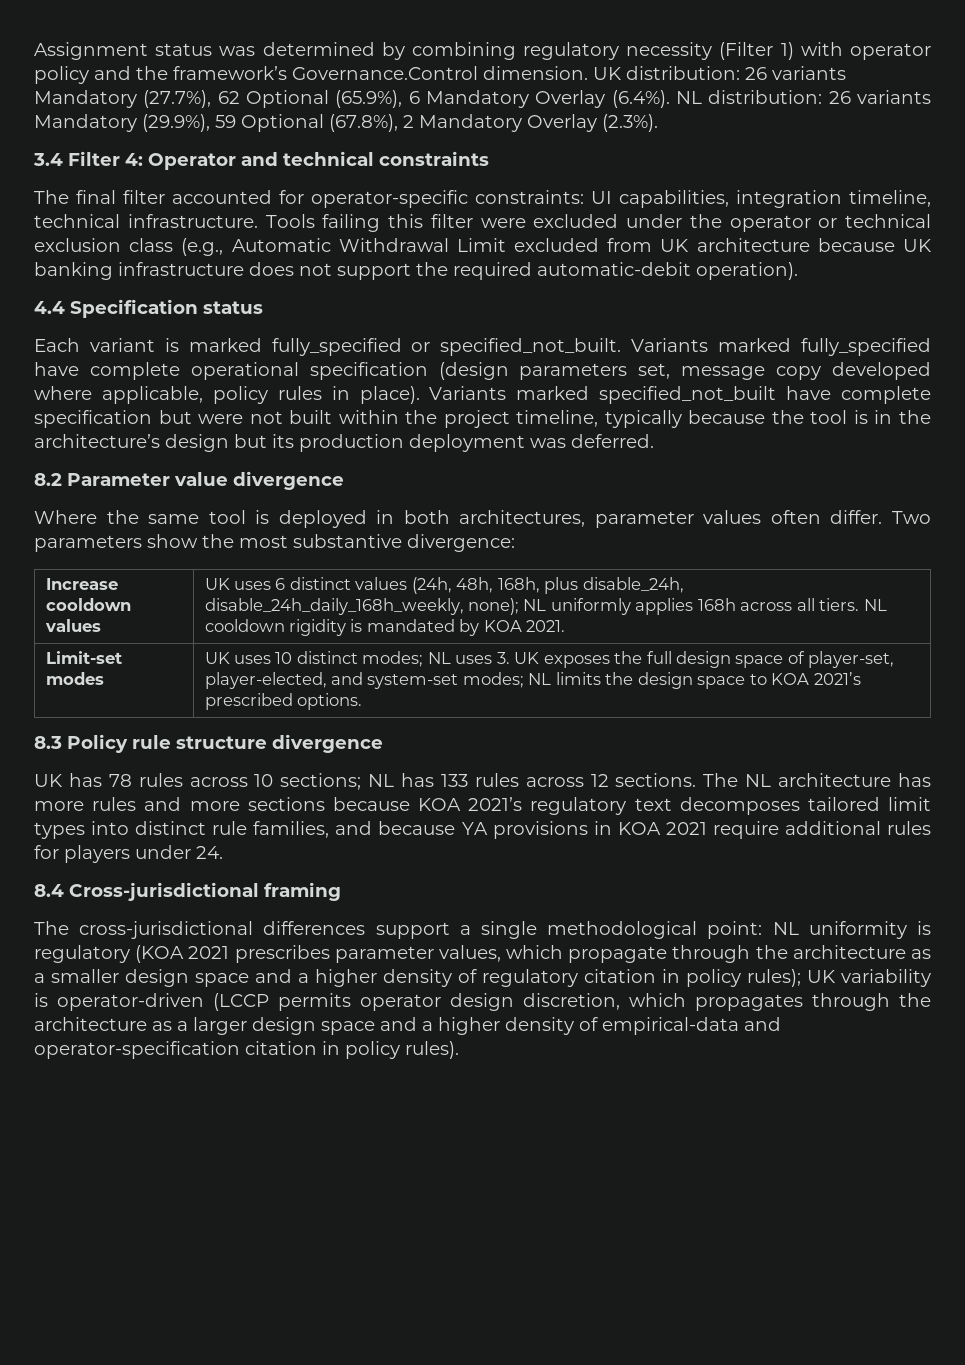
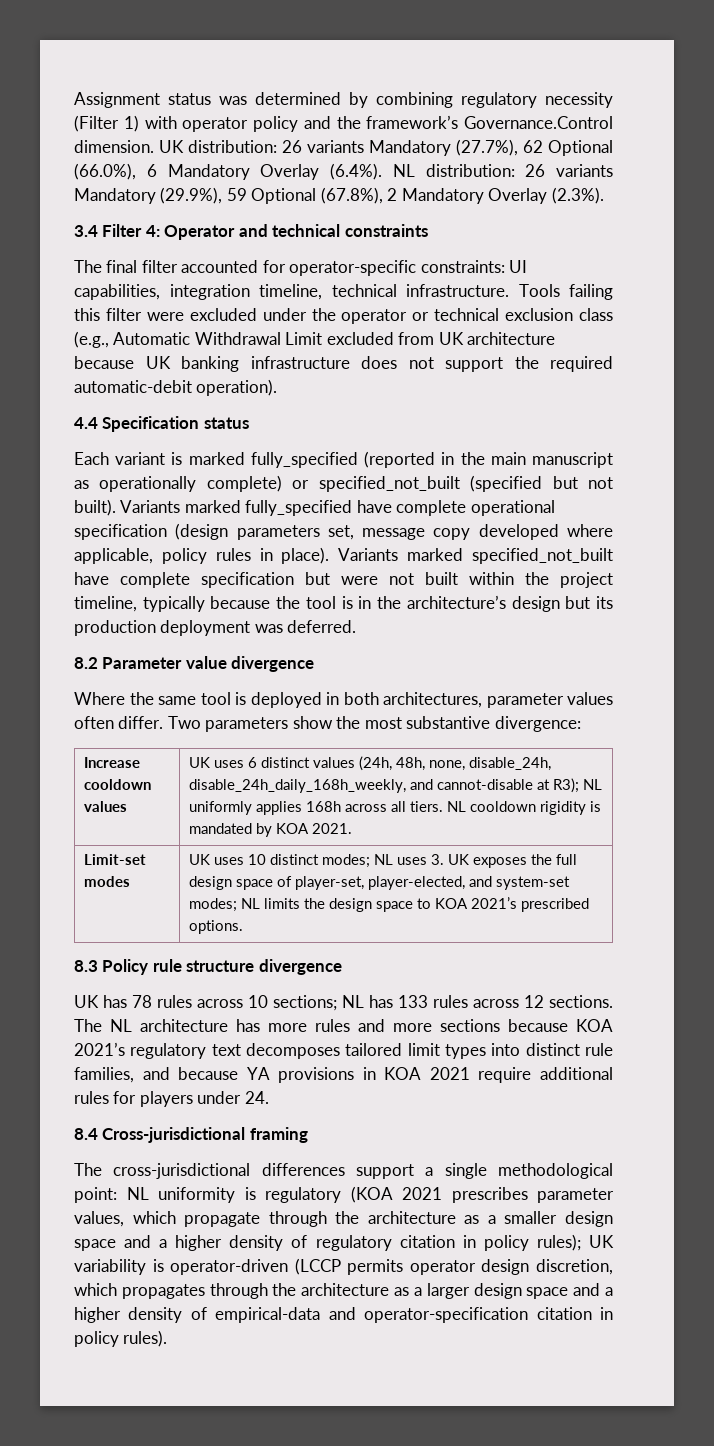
[335,90,403,108] (65.9%), -> [74,163,136,180] (66.0%),
[411,338,622,356] or specified_not_built. -> [364,451,613,468] [74,475,613,492] [74,499,116,516] (reported in the main manuscript as operationally complete) or specified_not_built (specified but not built).
[497,577,684,594] [204,598,520,615] 168h, plus disable_24h, disable_24h_daily_168h_weekly, none); -> [428,757,552,771] [188,778,579,793] none, disable_24h, disable_24h_daily_168h_weekly, and cannot-disable at R3);

